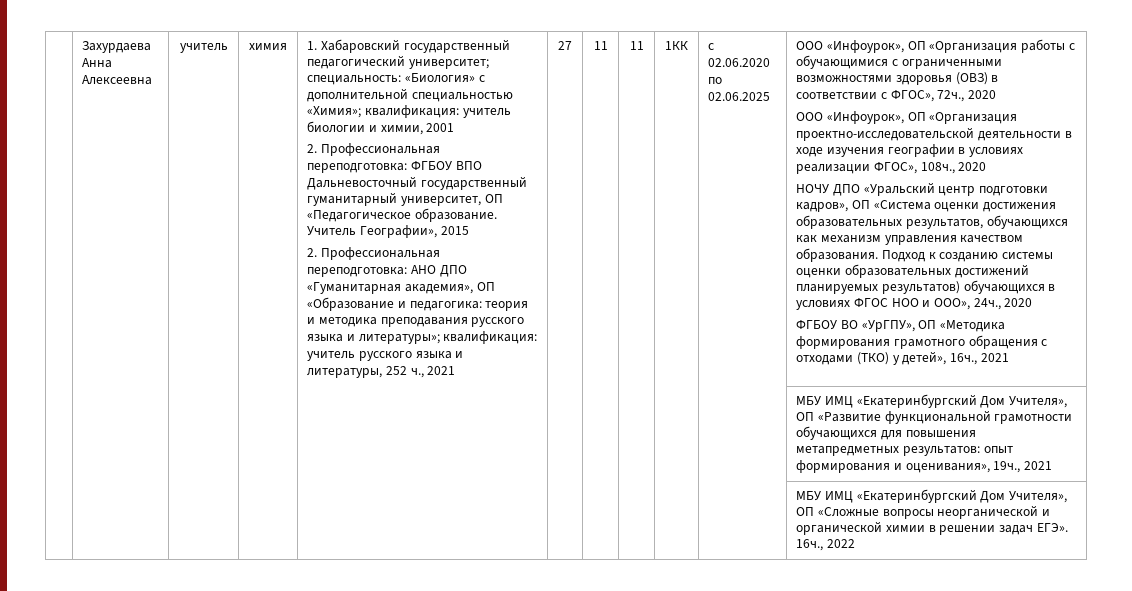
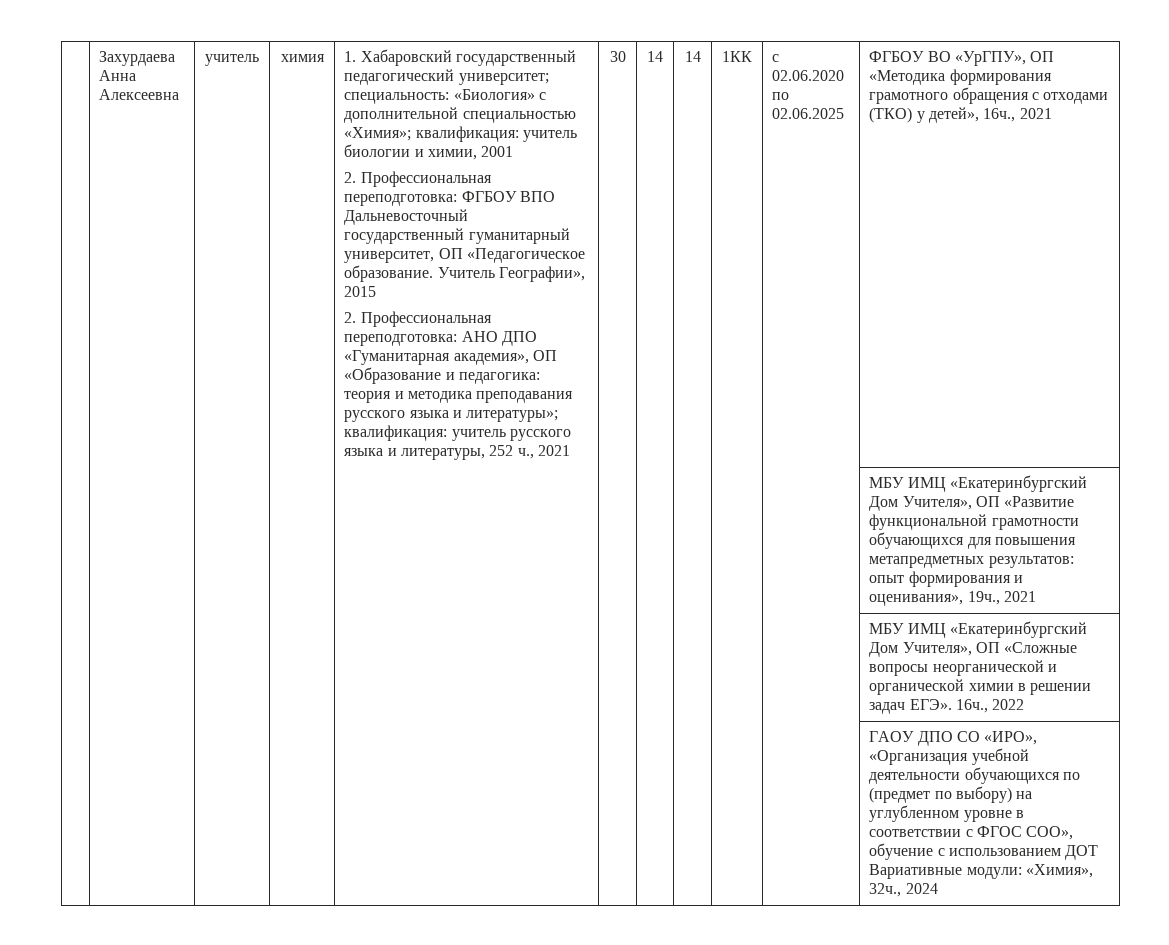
[558,41,572,50] [593,41,608,50] [629,41,644,50] 27 | 11 | 11 -> [609,51,626,62] [647,51,663,62] [684,51,701,62] 30 | 14 | 14
[796,39,1075,53] [796,55,1002,69] [796,72,999,85] [796,90,996,102] [796,111,1018,124] [796,127,1072,141] [796,144,1023,157] [796,162,987,174] [796,182,1048,196] [796,200,1056,212] [796,215,1068,229] [796,235,1024,245] [796,248,1053,262] [796,264,1029,278] [796,280,1056,294] [796,298,1033,310] ООО «Инфоурок», ОП «Организация работы с обучающимися с ограниченными возможностями здоровья (ОВЗ) в соответствии с ФГОС», 72ч., 2020 // ООО «Инфоурок», ОП «Организация проектно-исследовательской деятельности в ходе изучения географии в условиях реализации ФГОС», 108ч., 2020 // НОЧУ ДПО «Уральский центр подготовки кадров», ОП «Система оценки достижения образовательных результатов, обучающихся как механизм управления качеством образования. Подход к созданию системы оценки образовательных достижений планируемых результатов) обучающихся в условиях ФГОС НОО и ООО», 24ч., 2020 // -> (845, 113) none
(855, 543) none -> [869,731,1038,746] [869,748,1029,765] [869,767,1080,784] [869,786,1033,803] [869,805,1024,822] [869,826,1074,840] [869,843,1099,860] [869,864,1093,879] [869,883,938,897] // | | | | | | | | | | ГАОУ ДПО СО «ИРО», «Организация учебной деятельности обучающихся по (предмет по выбору) на углубленном уровне в соответствии с ФГОС СОО», обучение с использованием ДОТ Вариативные модули: «Химия», 32ч., 2024

